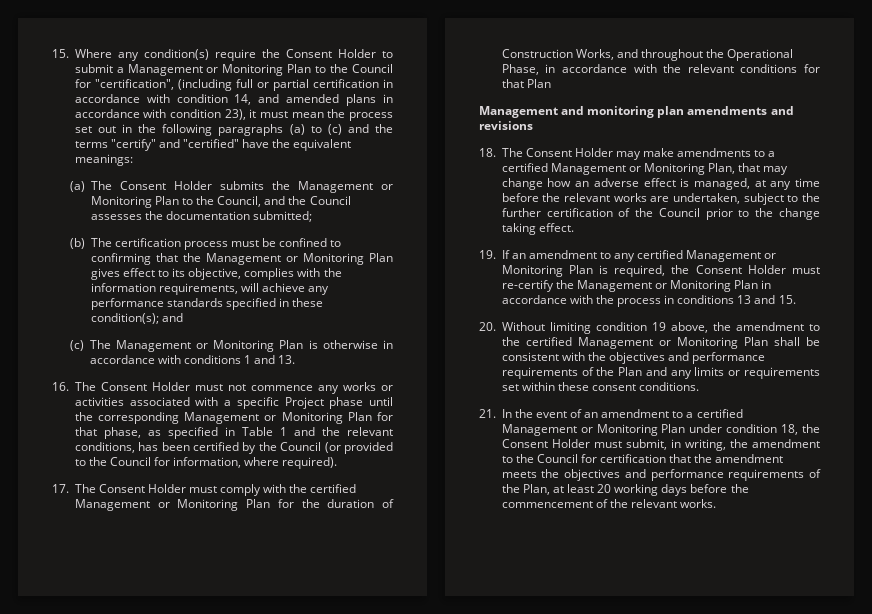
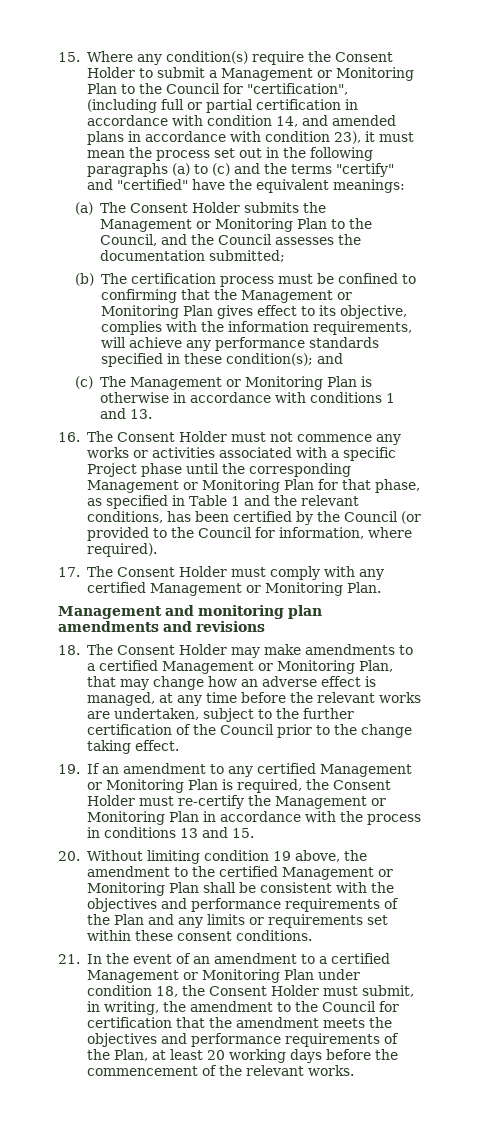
[289,484,357,493] [74,499,394,511] [501,49,794,61] [501,64,820,75] [501,79,551,88] the certified Management or Monitoring Plan for the duration of Construction Works, and throughout the Operational Phase, in accordance with the relevant conditions for that Plan -> [358,569,384,580] [86,582,381,596] any certified Management or Monitoring Plan.

